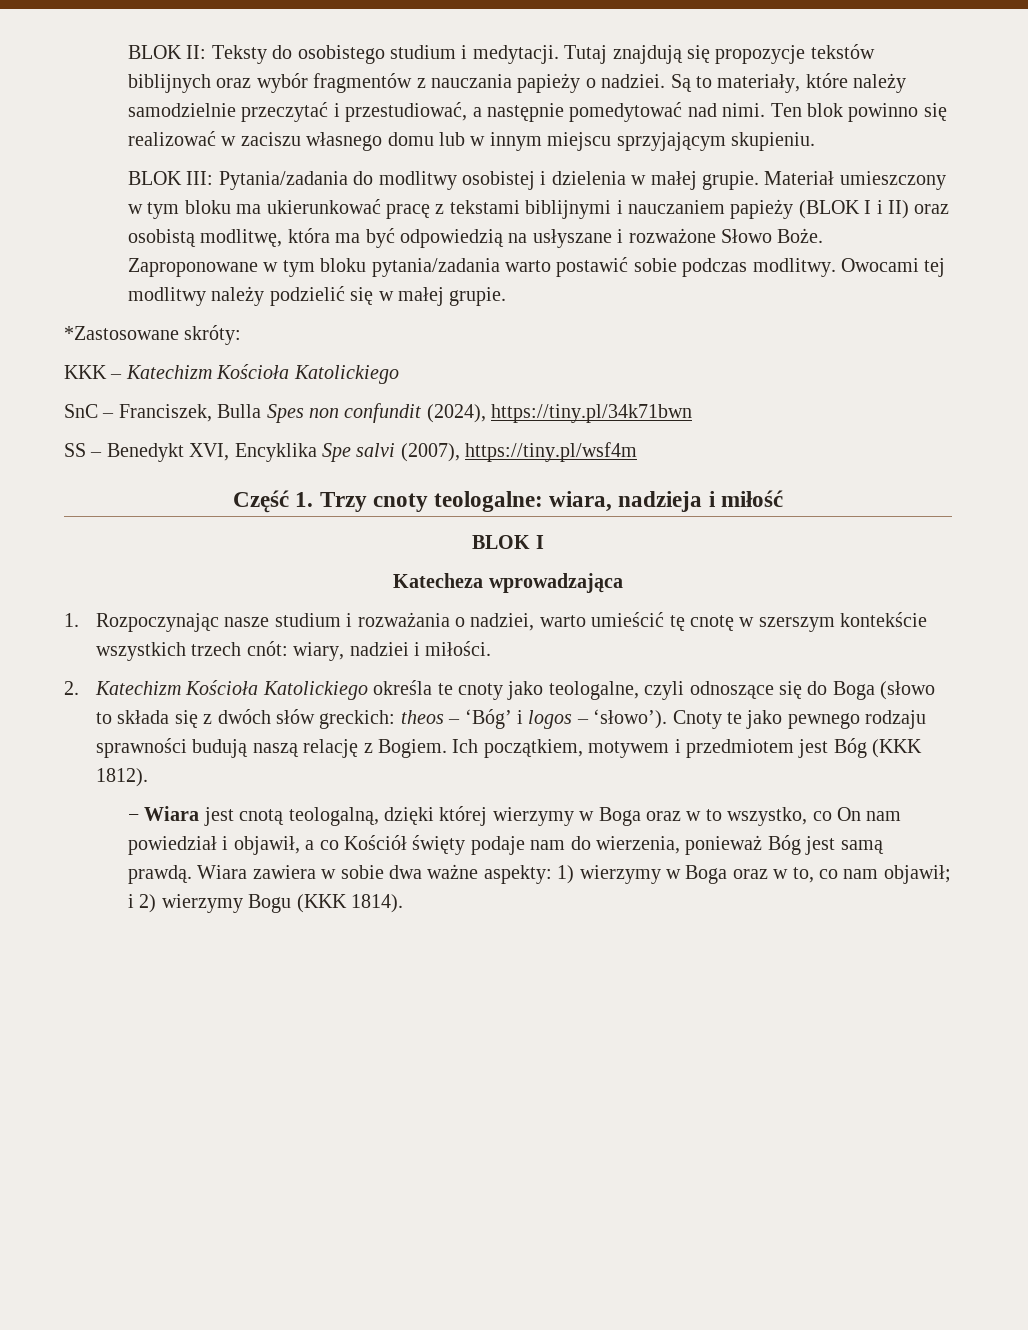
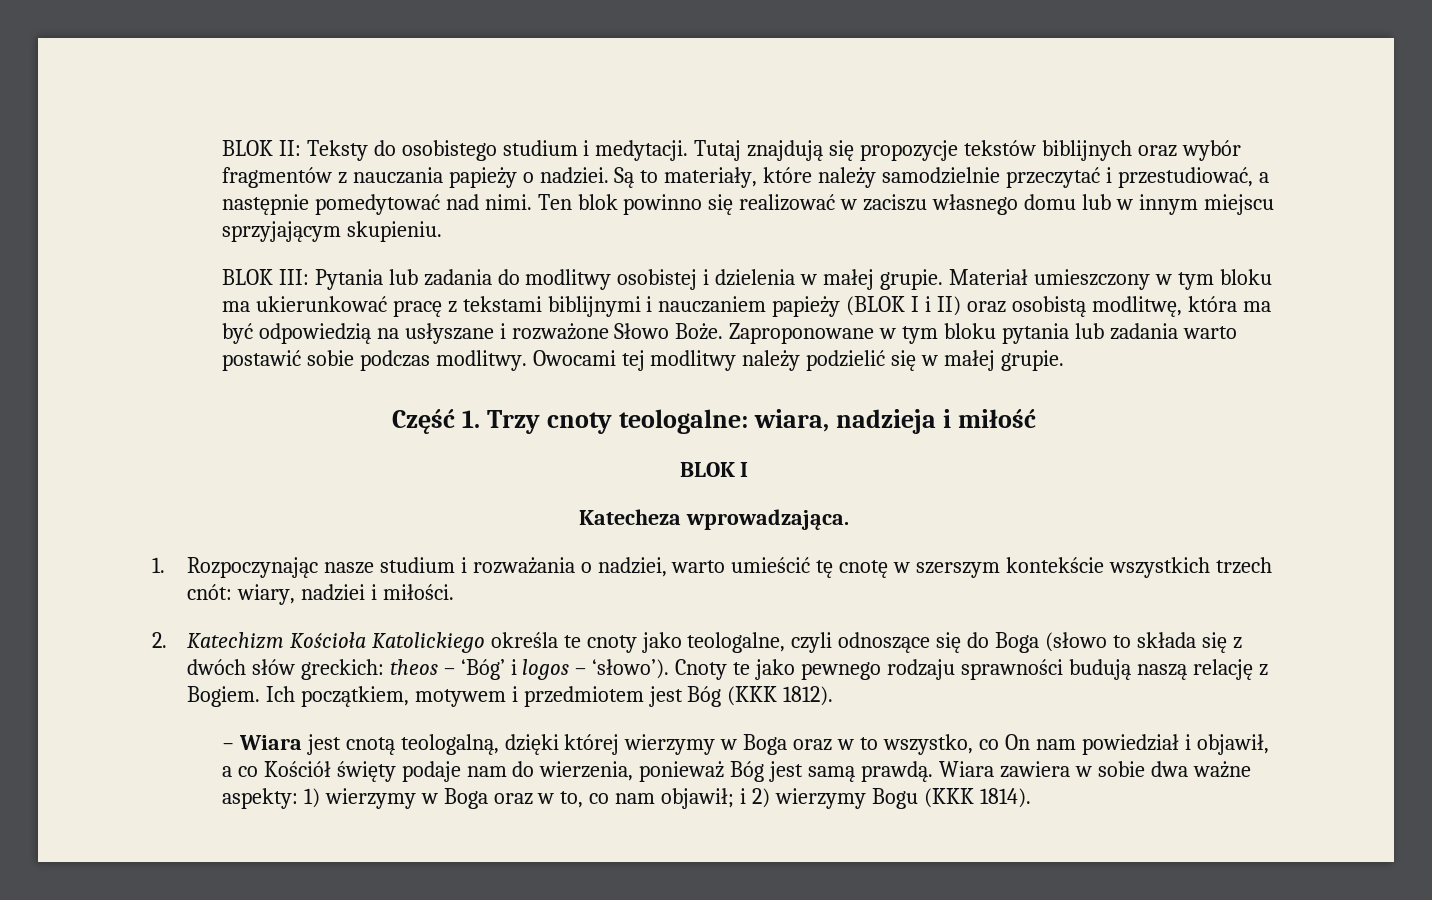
[218,171,348,190] Pytania/zadania -> [314,269,492,290] Pytania lub zadania
[371,258,500,277] pytania/zadania -> [1002,323,1178,344] pytania lub zadania
[64,325,242,345] [64,364,399,384] [64,403,693,423] [64,442,638,462] // *Zastosowane skróty: // KKK – Katechizm Kościoła Katolickiego // SnC – Franciszek, Bulla Spes non confundit (2024), https://tiny.pl/34k71bwn // SS – Benedykt XVI, Encyklika Spe salvi (2007), https://tiny.pl/wsf4m -> (1065, 360) none
[488,573,623,593] wprowadzająca -> [685,509,849,530] wprowadzająca.

